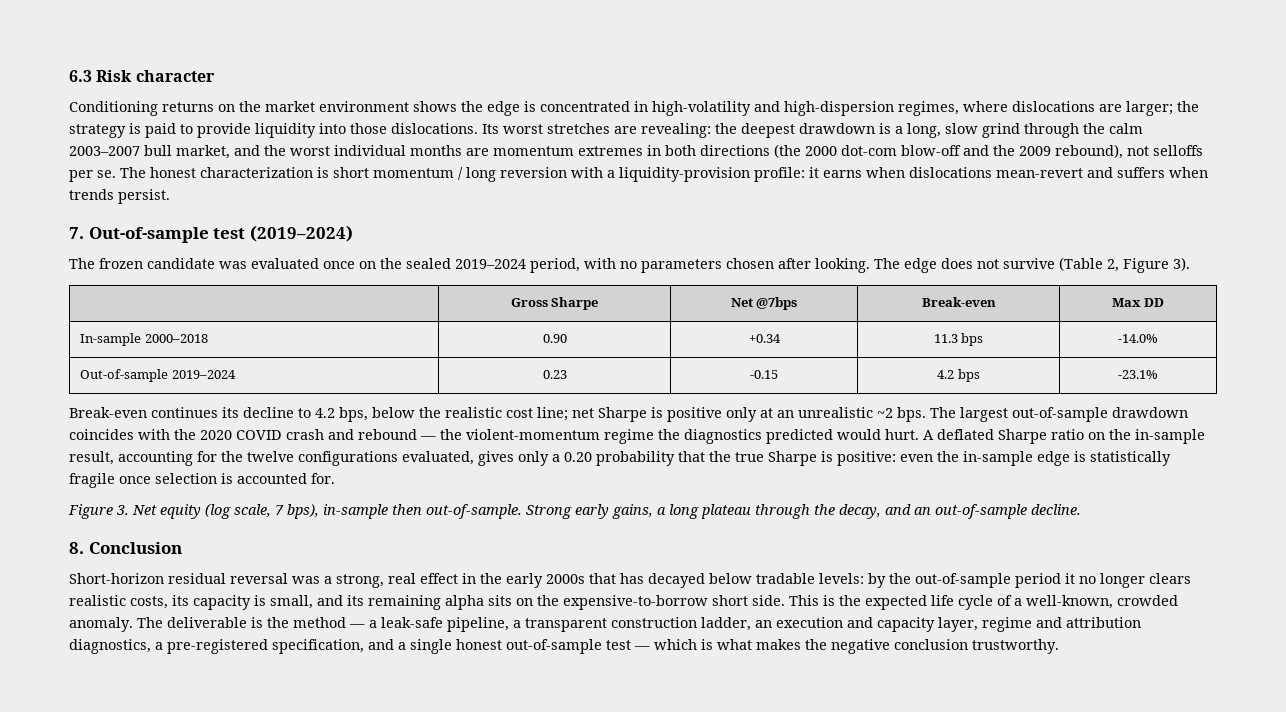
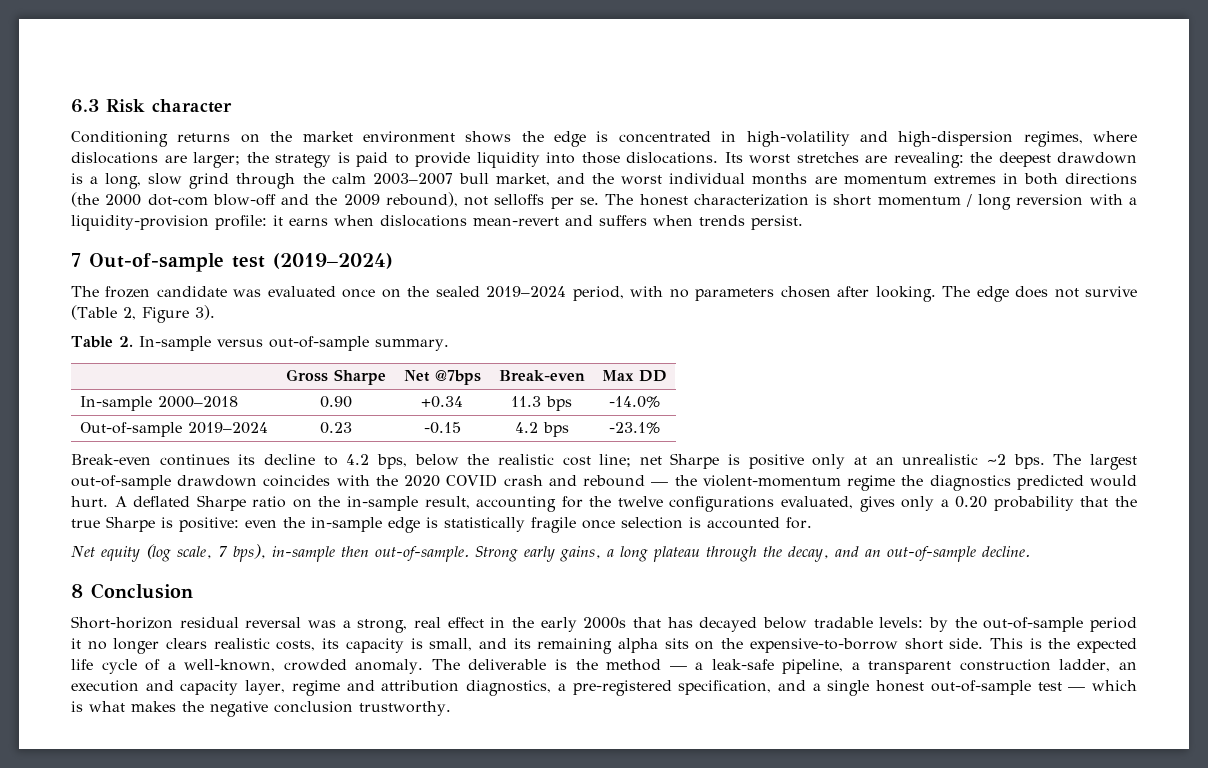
[69,227,84,239] 7. -> [71,253,81,267] 7
(1190, 264) none -> [71,336,449,351] // Table 2. In-sample versus out-of-sample summary.
[68,504,129,519] Figure 3. -> (812, 523) none
[69,542,84,554] 8. -> [71,584,83,598] 8

